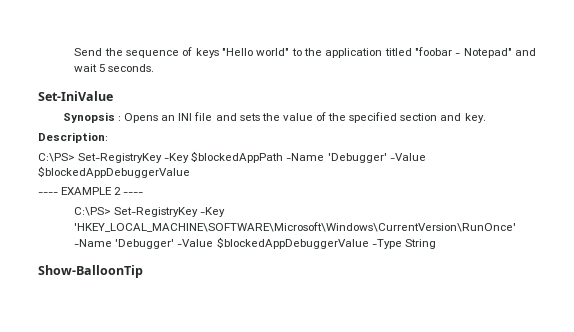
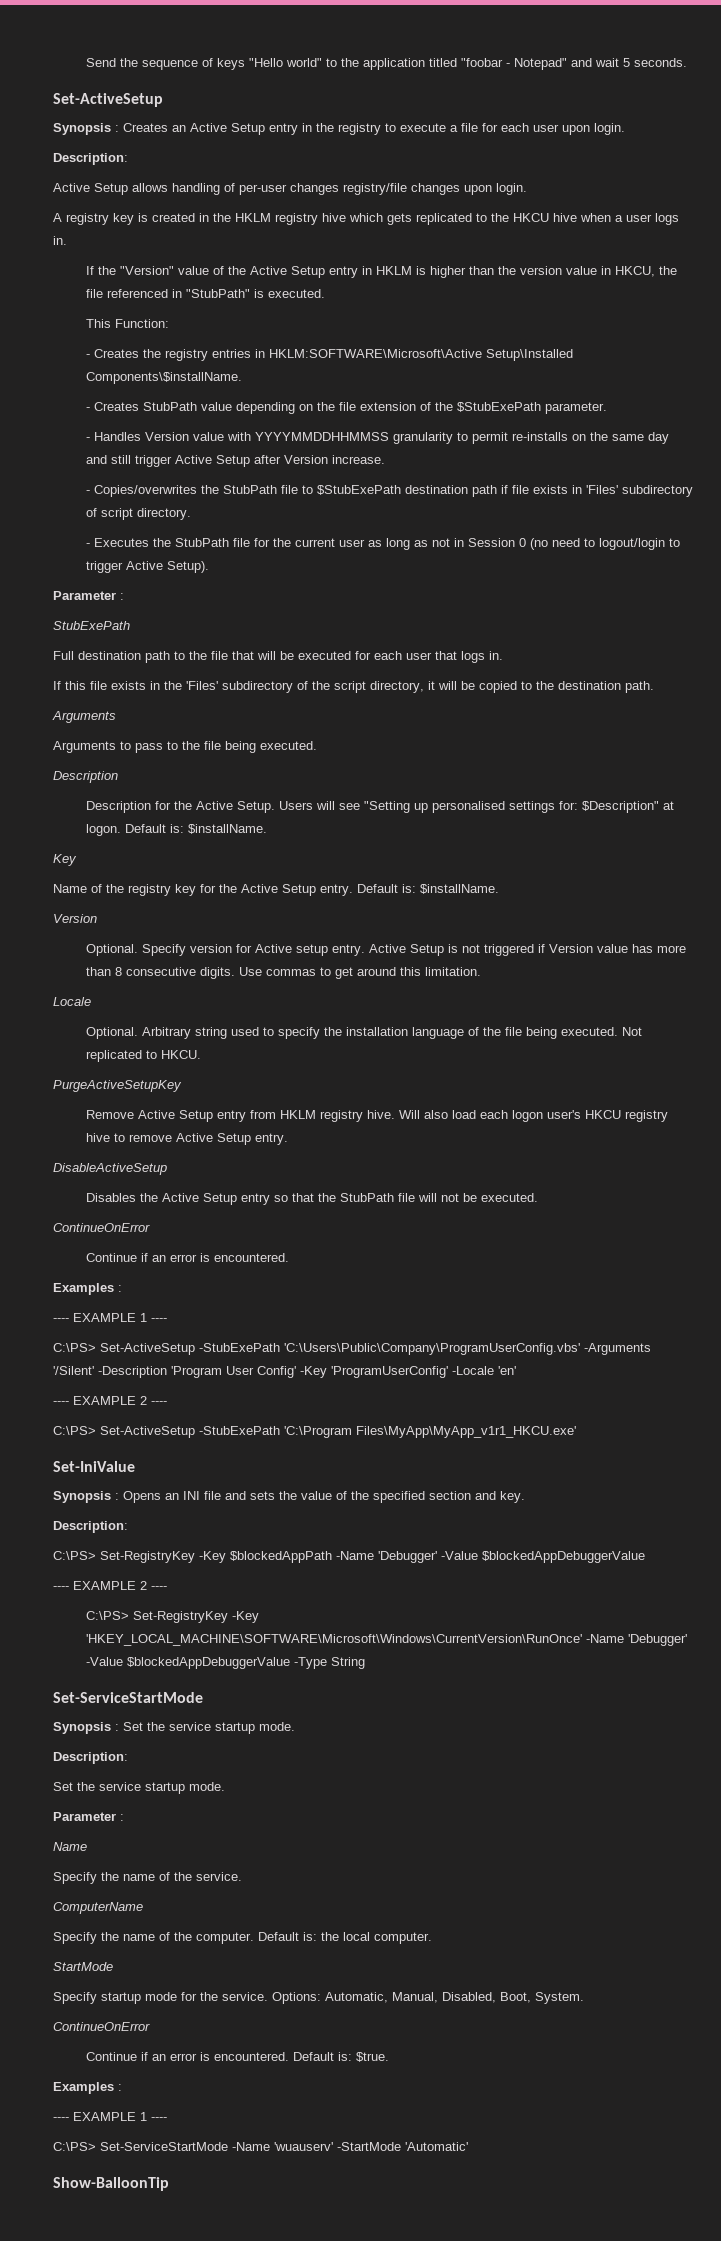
(155, 68) none -> [53,93,163,107] [53,123,625,135] [53,153,128,165] [53,183,527,195] [53,213,679,225] [53,236,67,245] [86,266,678,278] [86,289,326,298] [86,319,170,328] [86,349,574,361] [86,372,243,384] [86,402,608,414] [86,432,670,444] [86,455,386,467] [86,485,694,497] [86,508,192,520] [86,538,681,550] [86,561,210,573] [53,591,124,600] [53,621,130,630] [53,651,503,663] [53,681,654,693] [52,711,116,723] [53,741,317,753] [53,771,118,783] [86,801,675,813] [86,824,268,836] [53,854,77,866] [53,884,499,896] [53,914,97,923] [86,944,687,956] [86,967,482,979] [53,997,91,1006] [86,1027,643,1039] [86,1050,202,1062] [53,1080,182,1092] [86,1110,669,1122] [86,1133,289,1145] [53,1163,167,1175] [86,1193,539,1205] [53,1223,150,1232] [86,1253,290,1262] [53,1283,122,1295] [53,1313,167,1322] [53,1343,651,1355] [53,1366,516,1378] [53,1396,167,1405] [53,1426,576,1438] // Set-ActiveSetup // Synopsis : Creates an Active Setup entry in the registry to execute a file for each user upon login. // Description: // Active Setup allows handling of per-user changes registry/file changes upon login. // A registry key is created in the HKLM registry hive which gets replicated to the HKCU hive when a user logs in. // If the "Version" value of the Active Setup entry in HKLM is higher than the version value in HKCU, the file referenced in "StubPath" is executed. // This Function: // - Creates the registry entries in HKLM:SOFTWARE\Microsoft\Active Setup\Installed Components\$installName. // - Creates StubPath value depending on the file extension of the $StubExePath parameter. // - Handles Version value with YYYYMMDDHHMMSS granularity to permit re-installs on the same day and still trigger Active Setup after Version increase. // - Copies/overwrites the StubPath file to $StubExePath destination path if file exists in 'Files' subdirectory of script directory. // - Executes the StubPath file for the current user as long as not in Session 0 (no need to logout/login to trigger Active Setup). // Parameter : // StubExePath // Full destination path to the file that will be executed for each user that logs in. // If this file exists in the 'Files' subdirectory of the script directory, it will be copied to the destination path. // Arguments // Arguments to pass to the file being executed. // Description // Description for the Active Setup. Users will see "Setting up personalised settings for: $Description" at logon. Default is: $installName. // Key // Name of the registry key for the Active Setup entry. Default is: $installName. // Version // Optional. Specify version for Active setup entry. Active Setup is not triggered if Version value has more than 8 consecutive digits. Use commas to get around this limitation. // Locale // Optional. Arbitrary string used to specify the installation language of the file being executed. Not replicated to HKCU. // PurgeActiveSetupKey // Remove Active Setup entry from HKLM registry hive. Will also load each logon user's HKCU registry hive to remove Active Setup entry. // DisableActiveSetup // Disables the Active Setup entry so that the StubPath file will not be executed. // ContinueOnError // Continue if an error is encountered. // Examples : // ---- EXAMPLE 1 ---- // C:\PS> Set-ActiveSetup -StubExePath 'C:\Users\Public\Company\ProgramUserConfig.vbs' -Arguments '/Silent' -Description 'Program User Config' -Key 'ProgramUserConfig' -Locale 'en' // ---- EXAMPLE 2 ---- // C:\PS> Set-ActiveSetup -StubExePath 'C:\Program Files\MyApp\MyApp_v1r1_HKCU.exe'
(436, 244) none -> [53,1692,203,1703] [53,1722,295,1734] [53,1752,128,1764] [53,1782,225,1794] [53,1812,124,1821] [53,1842,87,1851] [53,1872,242,1884] [53,1902,143,1914] [53,1932,432,1944] [53,1962,113,1971] [53,1992,584,2004] [53,2022,150,2031] [86,2052,390,2062] [53,2082,122,2094] [53,2112,167,2121] [53,2142,468,2151] // Set-ServiceStartMode // Synopsis : Set the service startup mode. // Description: // Set the service startup mode. // Parameter : // Name // Specify the name of the service. // ComputerName // Specify the name of the computer. Default is: the local computer. // StartMode // Specify startup mode for the service. Options: Automatic, Manual, Disabled, Boot, System. // ContinueOnError // Continue if an error is encountered. Default is: $true. // Examples : // ---- EXAMPLE 1 ---- // C:\PS> Set-ServiceStartMode -Name 'wuauserv' -StartMode 'Automatic'

